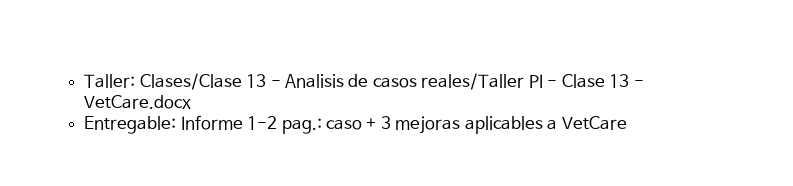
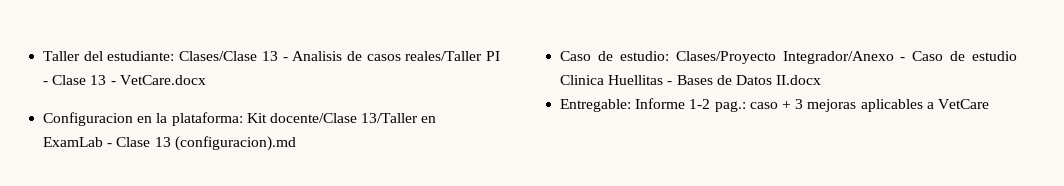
[84,74,136,88] Taller: -> [43,51,175,61] Taller del estudiante:
(192, 102) none -> [43,112,437,126] [43,136,296,151] [560,51,1017,64] [560,75,822,85] // Configuracion en la plataforma: Kit docente/Clase 13/Taller en ExamLab - Clase 13 (configuracion).md // Caso de estudio: Clases/Proyecto Integrador/Anexo - Caso de estudio Clinica Huellitas - Bases de Datos II.docx

